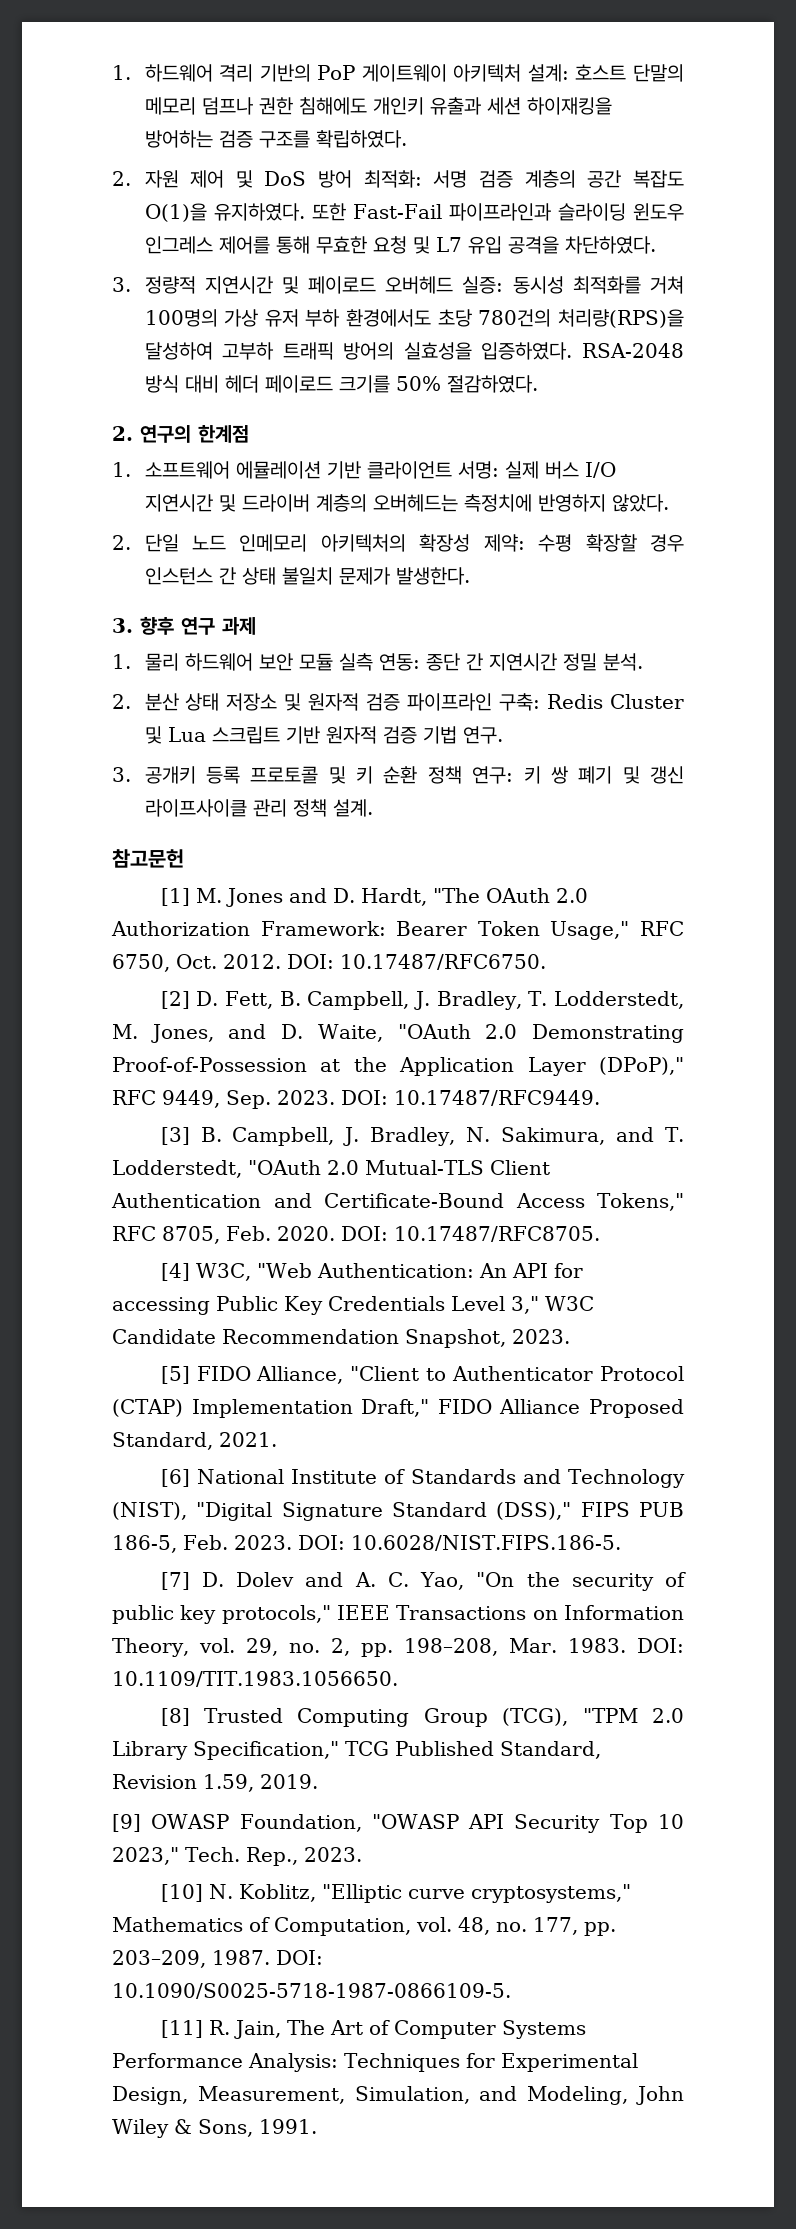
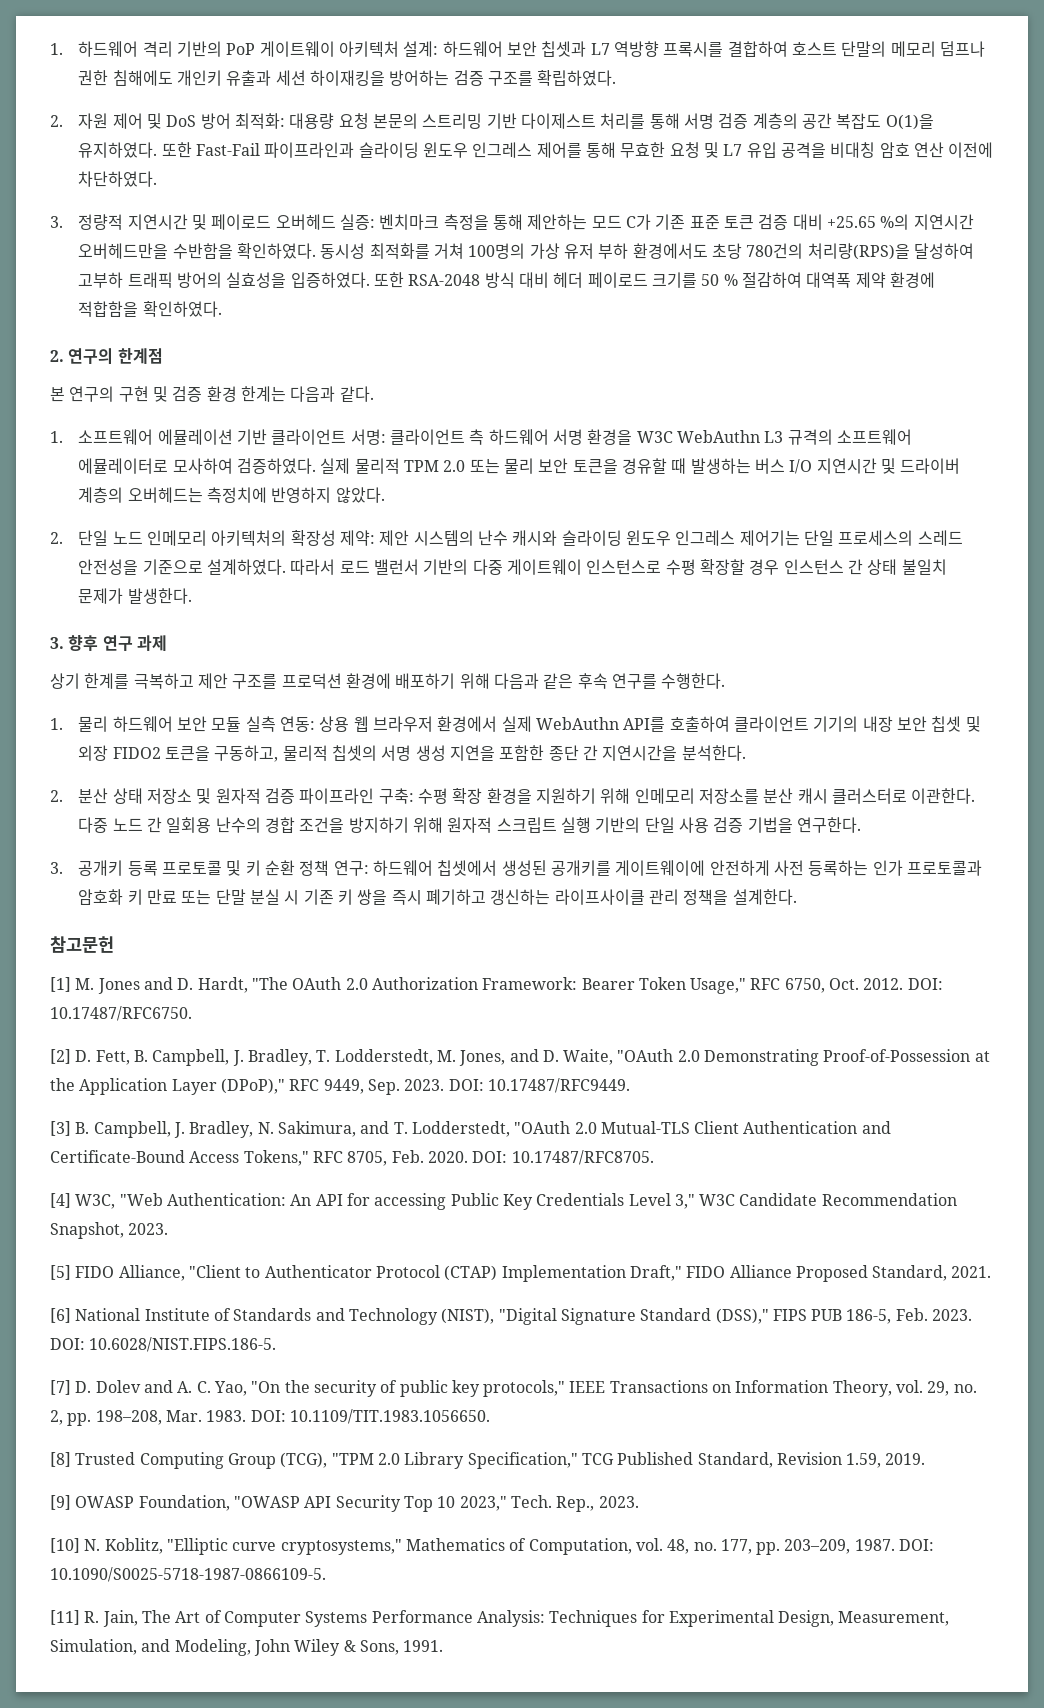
(569, 73) none -> [442,41,788,57] 하드웨어 보안 칩셋과 L7 역방향 프록시를 결합하여
(422, 179) none -> [289,113,680,129] 대용량 요청 본문의 스트리밍 기반 다이제스트 처리를 통해
(559, 245) none -> [830,142,994,158] 비대칭 암호 연산 이전에
(504, 285) none -> [379,214,974,230] [78,243,317,259] 벤치마크 측정을 통해 제안하는 모드 C가 기존 표준 토큰 검증 대비 +25.65 %의 지연시간 오버헤드만을 수반함을 확인하였다.
(573, 351) none -> [374,272,405,288] 또한
[395,375,538,393] [112,425,249,443] 50% 절감하였다. // 2. 연구의 한계점 -> [701,272,935,288] [78,301,222,317] [50,348,163,364] [50,386,374,402] 50 % 절감하여 대역폭 제약 환경에 적합함을 확인하였다. // 2. 연구의 한계점 // 본 연구의 구현 및 검증 환경 한계는 다음과 같다.
[504,461,539,479] 실제 -> [390,429,912,445] [78,458,751,474] 클라이언트 측 하드웨어 서명 환경을 W3C WebAuthn L3 규격의 소프트웨어 에뮬레이터로 모사하여 검증하였다. 실제 물리적 TPM 2.0 또는 물리 보안 토큰을 경유할 때 발생하는
(525, 543) none -> [379,530,963,546] [78,559,662,575] 제안 시스템의 난수 캐시와 슬라이딩 윈도우 인그레스 제어기는 단일 프로세스의 스레드 안전성을 기준으로 설계하였다. 따라서 로드 밸런서 기반의 다중 게이트웨이 인스턴스로
(256, 626) none -> [50,673,726,689] // 상기 한계를 극복하고 제안 구조를 프로덕션 환경에 배포하기 위해 다음과 같은 후속 연구를 수행한다.
[425,653,643,671] 종단 간 지연시간 정밀 분석. -> [319,716,981,732] [78,745,746,762] 상용 웹 브라우저 환경에서 실제 WebAuthn API를 호출하여 클라이언트 기기의 내장 보안 칩셋 및 외장 FIDO2 토큰을 구동하고, 물리적 칩셋의 서명 생성 지연을 포함한 종단 간 지연시간을 분석한다.
[547,694,685,709] [144,726,503,744] Redis Cluster 및 Lua 스크립트 기반 원자적 검증 기법 연구. -> [418,788,976,804] [78,817,861,833] 수평 확장 환경을 지원하기 위해 인메모리 저장소를 분산 캐시 클러스터로 이관한다. 다중 노드 간 일회용 난수의 경합 조건을 방지하기 위해 원자적 스크립트 실행 기반의 단일 사용 검증 기법을 연구한다.
[523,766,684,784] [144,799,373,817] 키 쌍 폐기 및 갱신 라이프사이클 관리 정책 설계. -> [373,860,982,876] [78,889,797,905] 하드웨어 칩셋에서 생성된 공개키를 게이트웨이에 안전하게 사전 등록하는 인가 프로토콜과 암호화 키 만료 또는 단말 분실 시 기존 키 쌍을 즉시 폐기하고 갱신하는 라이프사이클 관리 정책을 설계한다.

